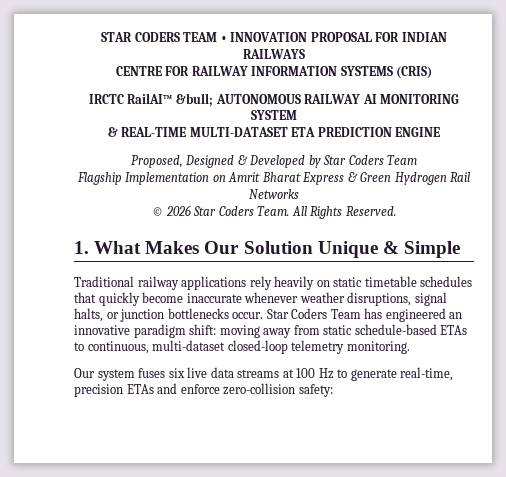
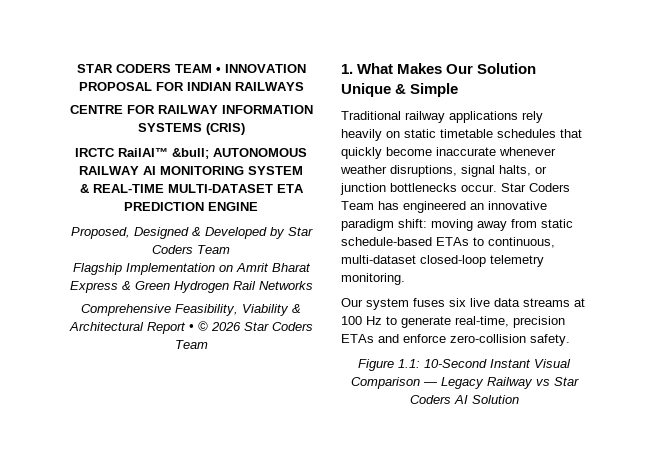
[152,205,396,219] © 2026 Star Coders Team. All Rights Reserved. -> [81,304,301,316] [68,321,313,334] [174,340,208,349] Comprehensive Feasibility, Viability & Architectural Report • © 2026 Star Coders Team
[298,384,333,397] safety: -> [530,334,570,346] [358,359,571,371] [350,377,579,389] [409,395,519,404] safety. // Figure 1.1: 10-Second Instant Visual Comparison — Legacy Railway vs Star Coders AI Solution

